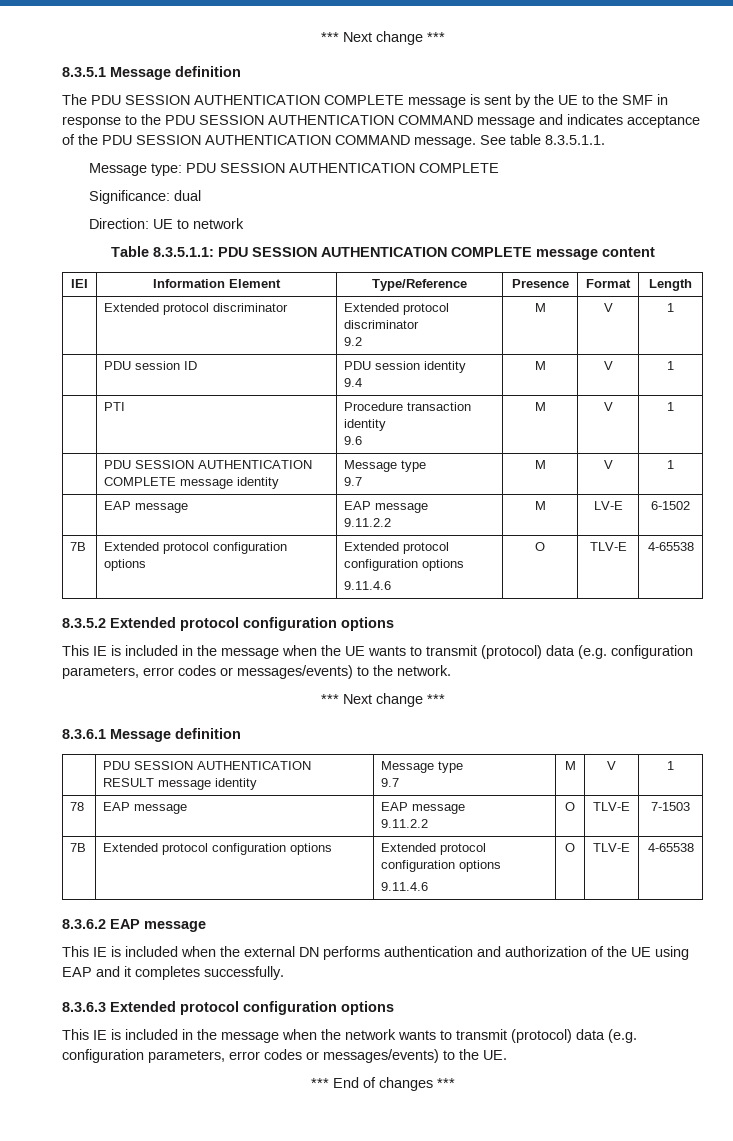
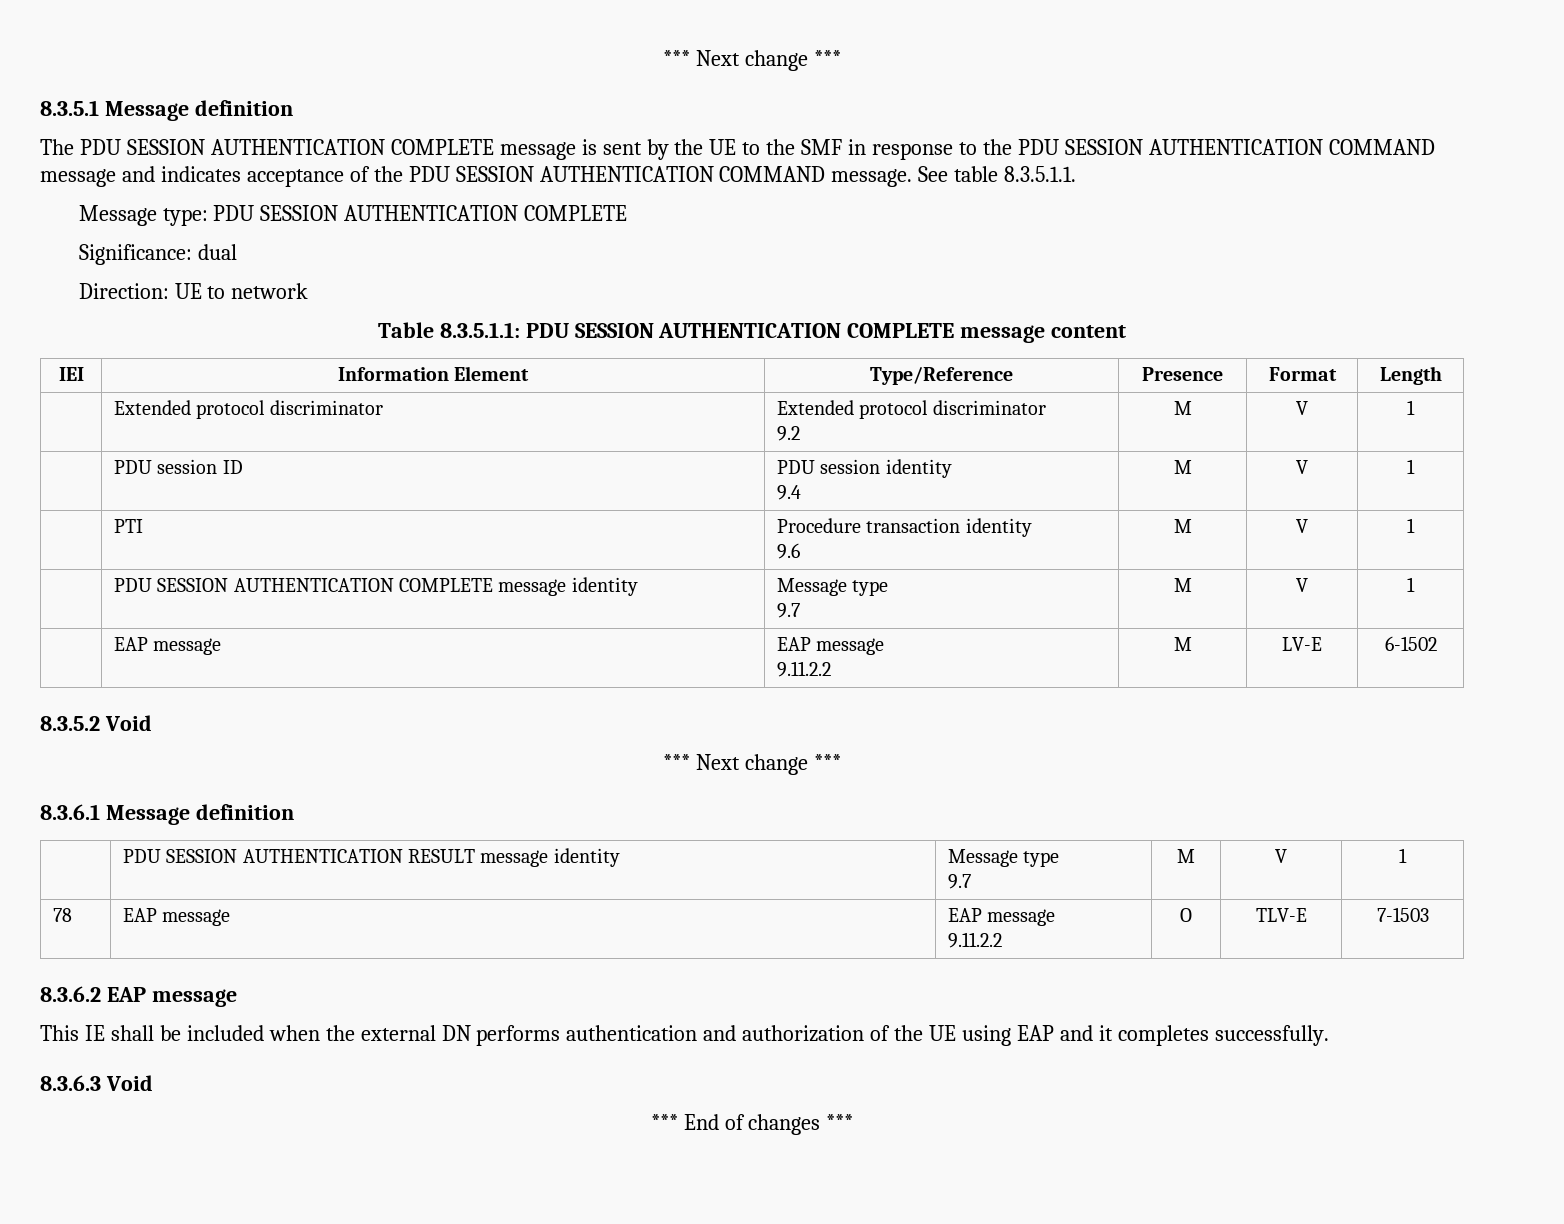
[70,542,87,551] [104,542,288,554] [104,559,147,571] [344,542,450,554] [344,559,465,571] [344,581,392,590] [535,542,545,551] [589,542,627,551] [647,542,694,551] [62,617,394,631] [62,645,693,659] [62,665,451,679] // 7B | Extended protocol configuration options | Extended protocol configuration options // 9.11.4.6 | O | TLV-E | 4-65538 // 8.3.5.2 Extended protocol configuration options // This IE is included in the message when the UE wants to transmit (protocol) data (e.g. configuration parameters, error codes or messages/events) to the network. -> [40,715,152,731] // 8.3.5.2 Void
[70,843,87,852] [103,843,333,855] [381,843,487,855] [381,860,502,872] [381,882,429,891] [565,843,575,852] [593,843,630,852] [647,843,694,852] // 7B | Extended protocol configuration options | Extended protocol configuration options // 9.11.4.6 | O | TLV-E | 4-65538 -> (1429, 914) none
[111,946,121,957] is -> [110,1025,181,1041] shall be
[110,1001,394,1015] [62,1029,637,1043] [62,1049,507,1063] Extended protocol configuration options // This IE is included in the message when the network wants to transmit (protocol) data (e.g. configuration parameters, error codes or messages/events) to the UE. -> [105,1075,153,1091] Void

